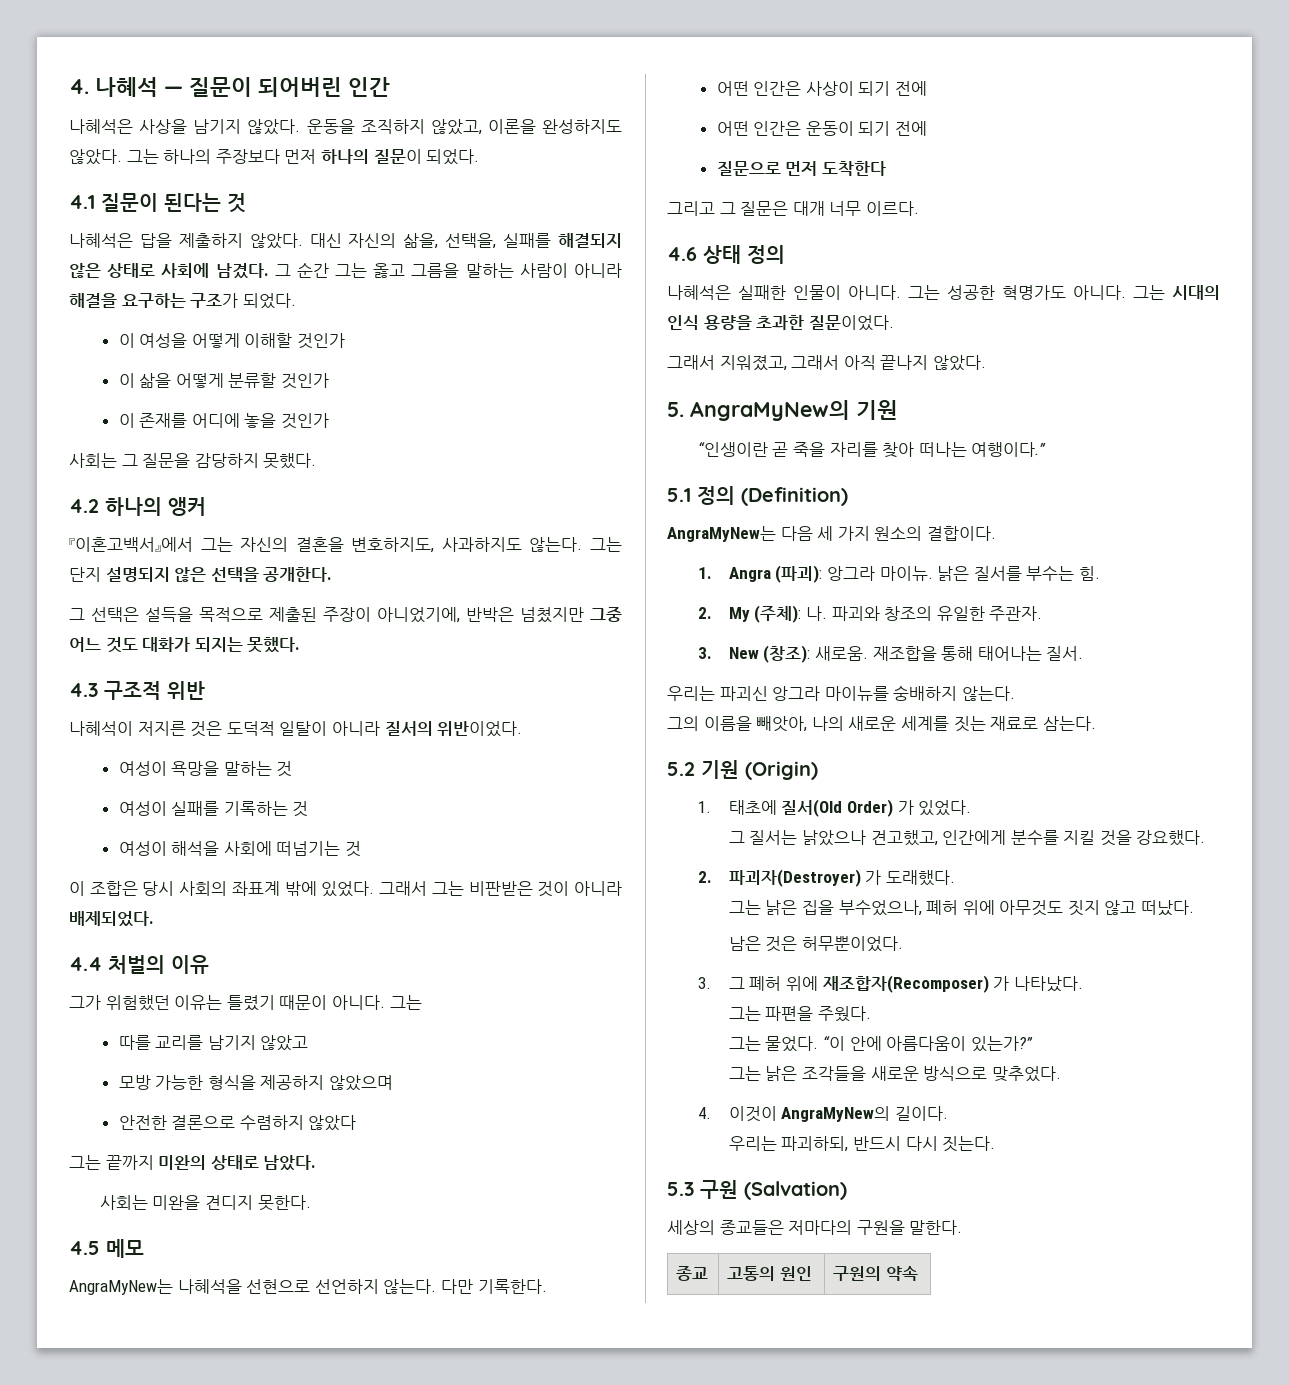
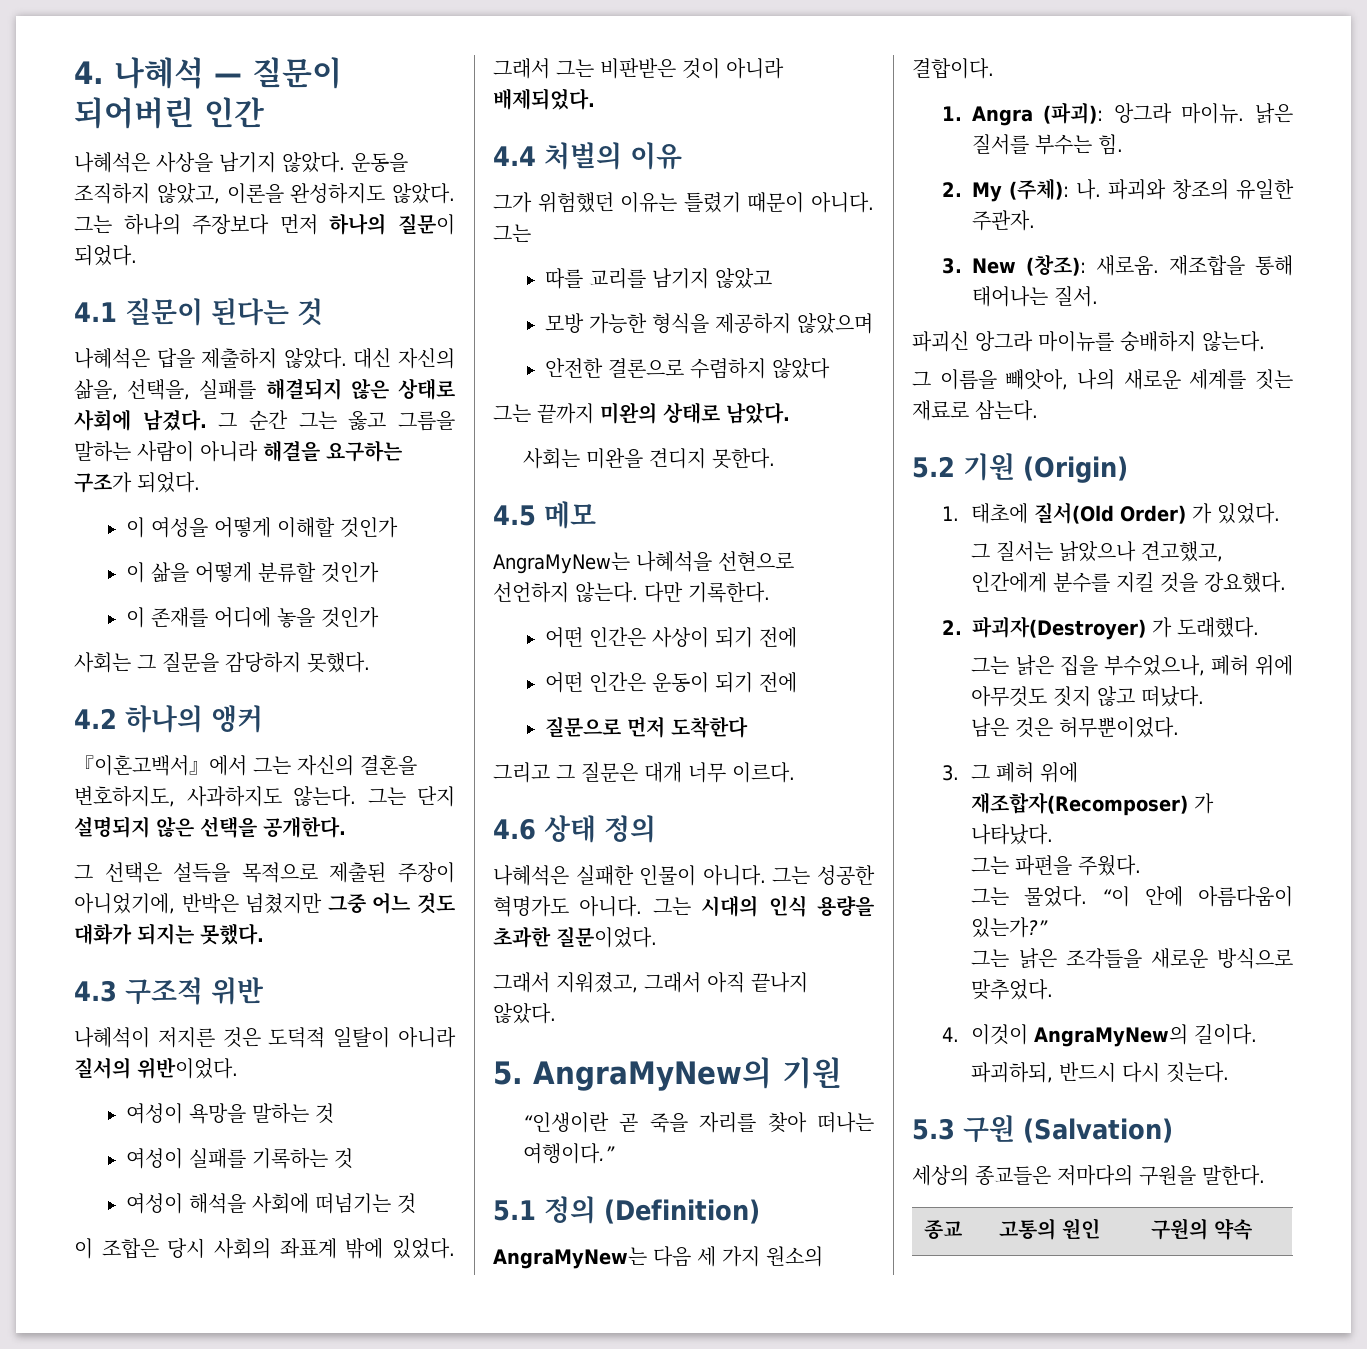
[667,686,715,701] 우리는 -> (1098, 296) none
[667,716,699,731] 그의 -> [912,371,931,387] 그
[728,1136,777,1151] 우리는 -> (1258, 1034) none

